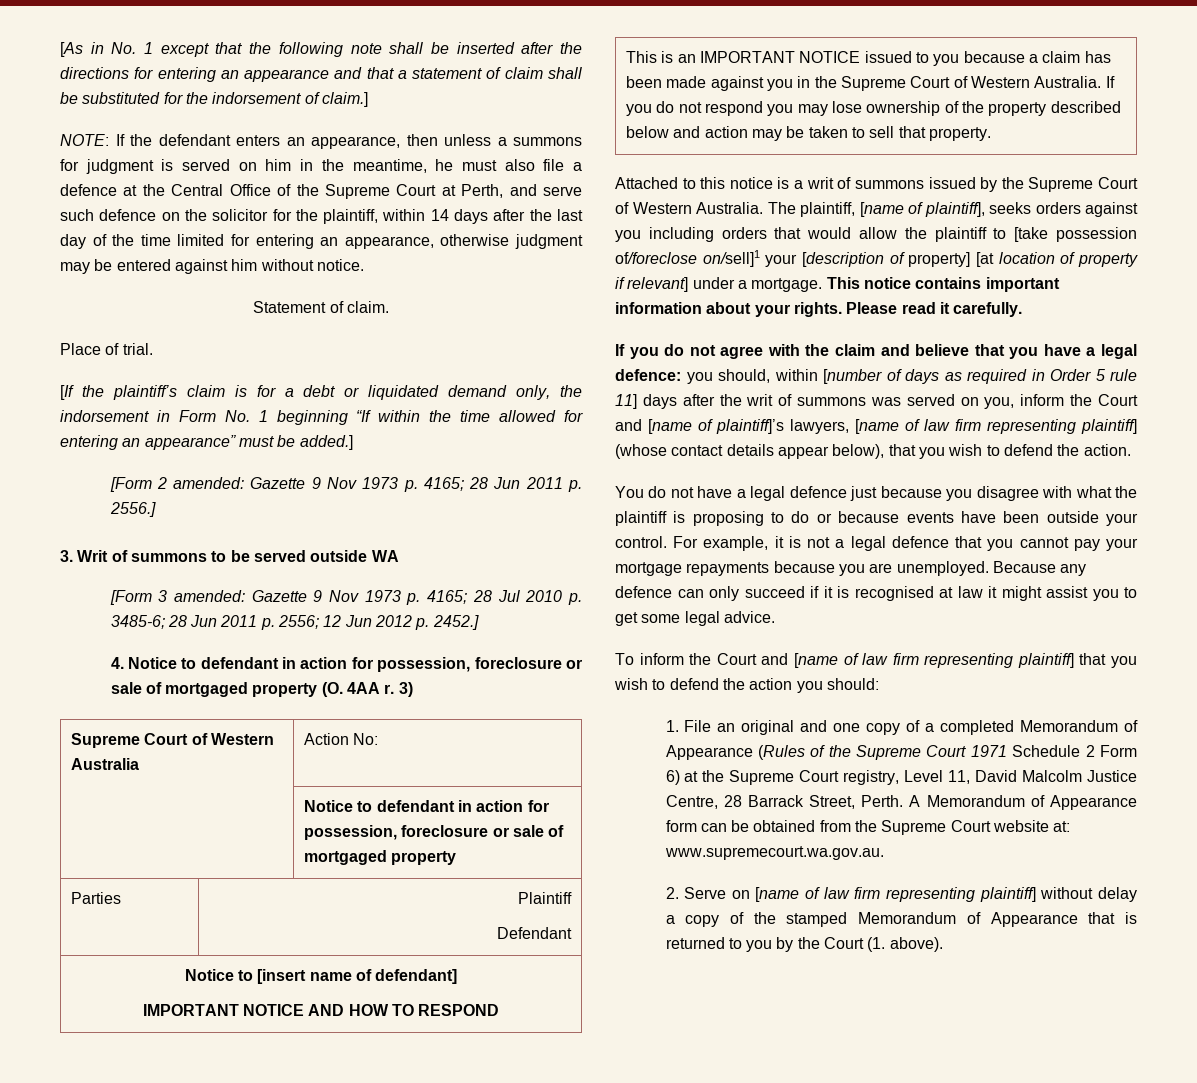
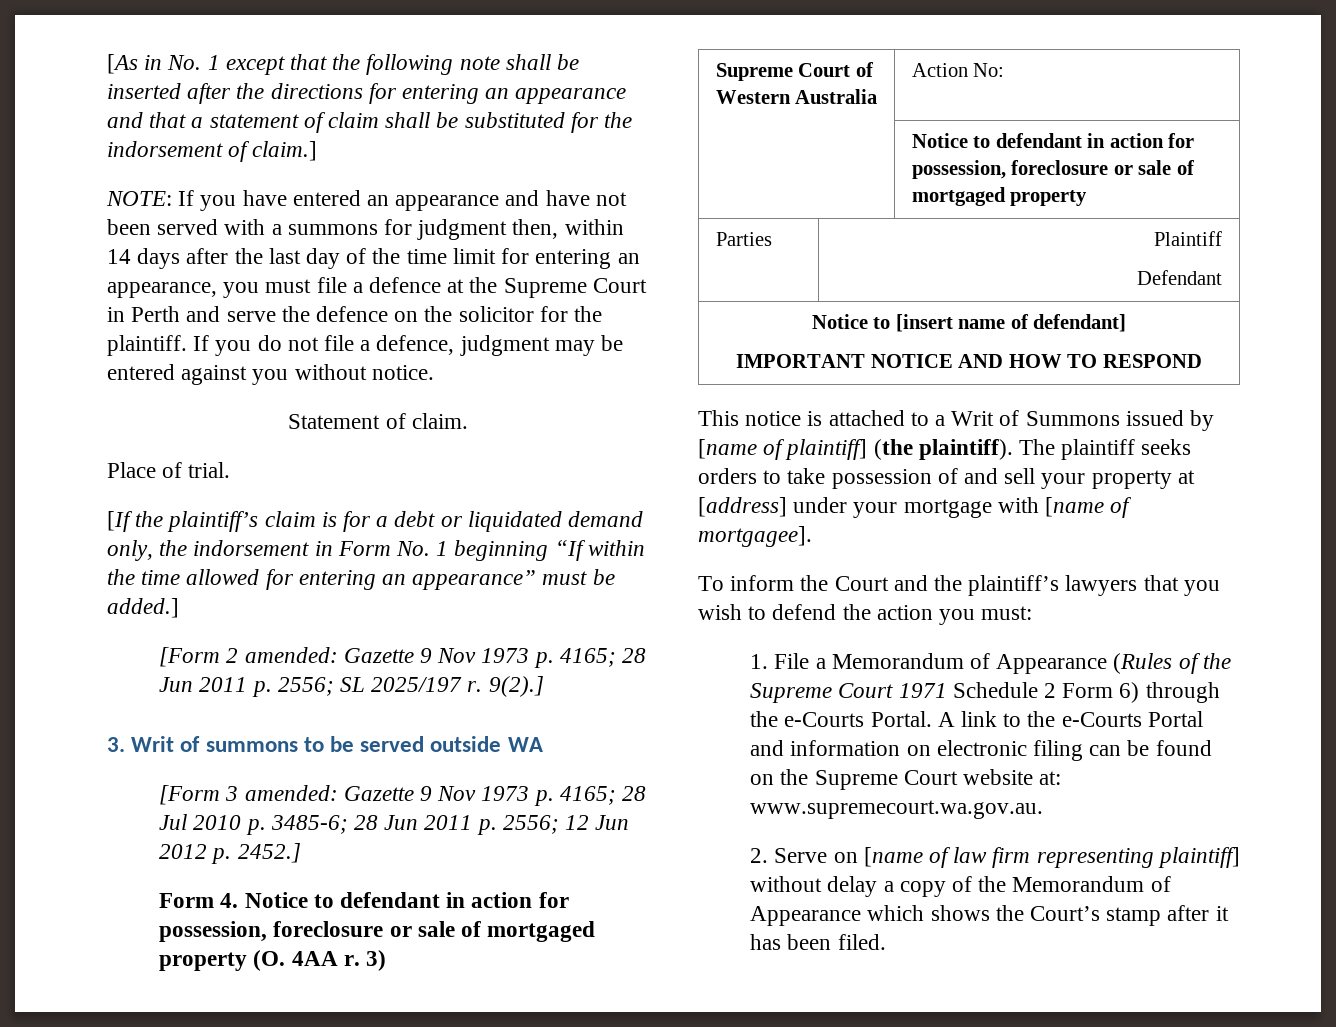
[130,134,582,149] [60,159,582,174] [60,184,583,199] [60,209,379,224] the defendant enters an appearance, then unless a summons for judgment is served on him in the meantime, he must also file a defence at the Central Office of the Supreme Court at Perth, and serve such defence on the solicitor for the plaintiff, -> [200,190,627,211] [107,219,559,240] you have entered an appearance and have not been served with a summons for judgment then,
[177,234,225,246] limited -> [452,248,496,264] limit
[440,234,510,246] otherwise -> [223,277,647,298] [107,306,603,322] [107,335,455,356] you must file a defence at the Supreme Court in Perth and serve the defence on the solicitor for the plaintiff. If you do not file a defence,
[231,259,258,271] him -> [252,369,289,385] you
[109,502,156,517] 2556.] -> [277,676,544,697] 2556; SL 2025/197 r. 9(2).]
(479, 622) none -> [159,893,215,908] Form
[625,51,1111,66] [625,76,1115,91] [625,101,1121,116] [625,126,991,141] [615,177,1138,192] [615,202,1138,217] [615,227,1137,242] [615,250,1138,267] [615,277,1060,292] [615,302,1023,317] [615,344,1137,359] [615,369,1137,384] [615,394,1138,409] [615,419,1137,434] [615,444,1131,459] [615,486,1137,501] [615,511,1138,526] [615,536,1138,551] [615,561,1087,576] [615,586,1137,601] [615,611,775,626] // This is an IMPORTANT NOTICE issued to you because a claim has been made against you in the Supreme Court of Western Australia. If you do not respond you may lose ownership of the property described below and action may be taken to sell that property. // Attached to this notice is a writ of summons issued by the Supreme Court of Western Australia. The plaintiff, [name of plaintiff], seeks orders against you including orders that would allow the plaintiff to [take possession of/foreclose on/sell]1 your [description of property] [at location of property if relevant] under a mortgage. This notice contains important information about your rights. Please read it carefully. // If you do not agree with the claim and believe that you have a legal defence: you should, within [number of days as required in Order 5 rule 11] days after the writ of summons was served on you, inform the Court and [name of plaintiff]’s lawyers, [name of law firm representing plaintiff] (whose contact details appear below), that you wish to defend the action. // You do not have a legal defence just because you disagree with what the plaintiff is proposing to do or because events have been outside your control. For example, it is not a legal defence that you cannot pay your mortgage repayments because you are unemployed. Because any defence can only succeed if it is recognised at law it might assist you to get some legal advice. -> [698,410,1215,431] [698,439,1192,460] [698,468,1195,489] [698,497,1133,518] [698,526,812,547] // This notice is attached to a Writ of Summons issued by [name of plaintiff] (the plaintiff). The plaintiff seeks orders to take possession of and sell your property at [address] under your mortgage with [name of mortgagee].
[793,653,1074,668] [name of law firm representing plaintiff] -> [934,575,1138,596] the plaintiff’s lawyers
[826,678,879,690] should: -> [981,606,1033,620] must:
[717,720,1015,735] an original and one copy of a completed -> [815,658,826,669] a
[684,770,1137,785] [665,795,1137,810] [665,820,851,832] at the Supreme Court registry, Level 11, David Malcolm Justice Centre, 28 Barrack Street, Perth. A Memorandum of Appearance form can be obtained from -> [1145,682,1220,703] [750,711,1203,727] [750,740,1212,761] [750,774,775,785] through the e-Courts Portal. A link to the e-Courts Portal and information on electronic filing can be found on
[786,912,1137,927] [665,937,943,952] stamped Memorandum of Appearance that is returned to you by the Court (1. above). -> [1012,876,1171,892] [750,905,1229,926] [750,934,886,950] Memorandum of Appearance which shows the Court’s stamp after it has been filed.

